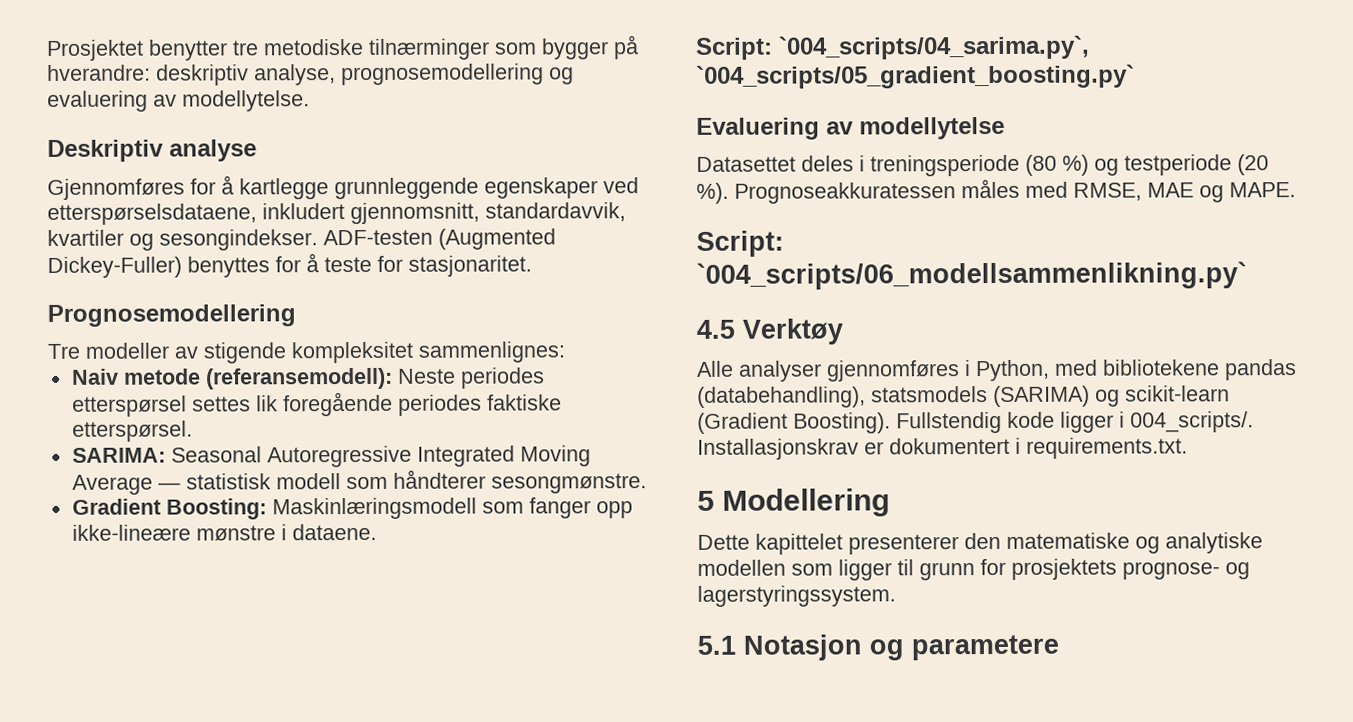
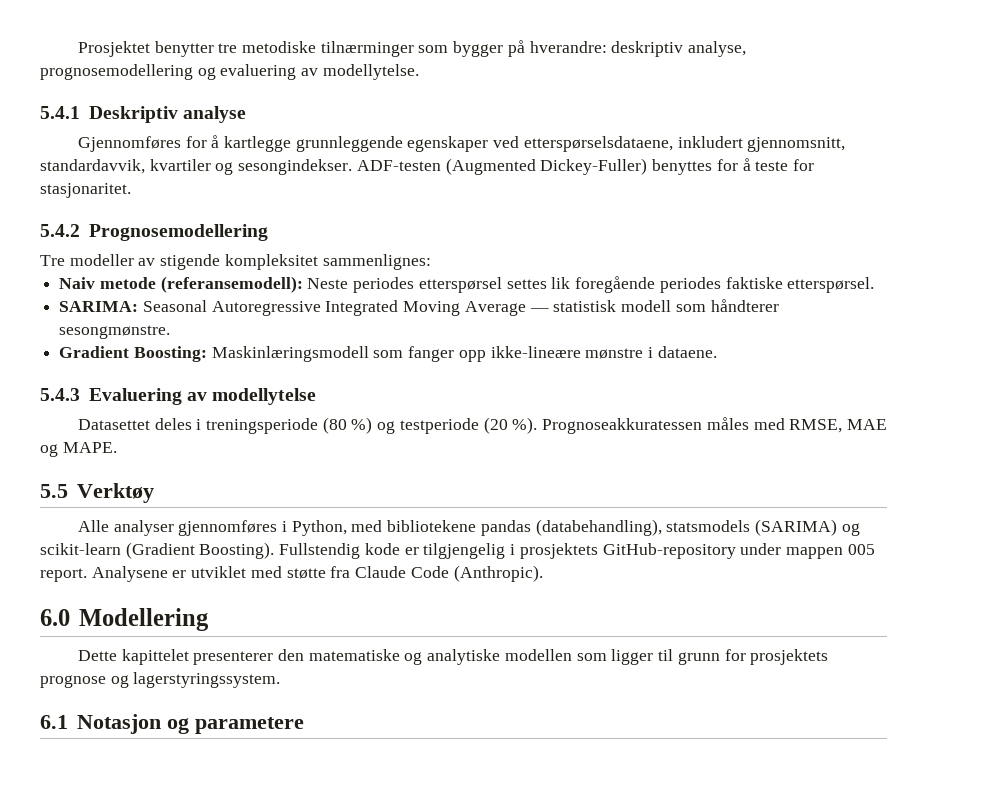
(310, 101) none -> [40,106,80,119] 5.4.1
(532, 266) none -> [40,224,80,237] 5.4.2
[695,35,1090,60] [696,64,1135,89] Script: `004_scripts/04_sarima.py`, `004_scripts/05_gradient_boosting.py` // -> [40,388,80,401] 5.4.3
[696,230,784,257] [696,261,1247,290] [696,319,735,339] Script: `004_scripts/06_modellsammenlikning.py` // 4.5 -> [40,484,68,498] 5.5
[1060,411,1254,433] [697,437,1188,460] [697,490,715,511] ligger i 004_scripts/. Installasjonskrav er dokumentert i requirements.txt. // 5 -> [404,543,875,559] [40,565,543,582] [40,609,70,626] er tilgjengelig i prosjektets GitHub-repository under mappen 005 report. Analysene er utviklet med støtte fra Claude Code (Anthropic). // 6.0
[1122,561,1220,580] prognose- -> [40,675,106,688] prognose
[697,635,736,655] 5.1 -> [40,715,68,729] 6.1

